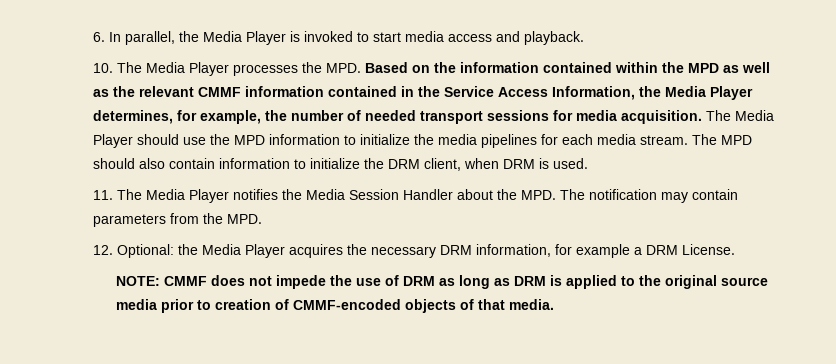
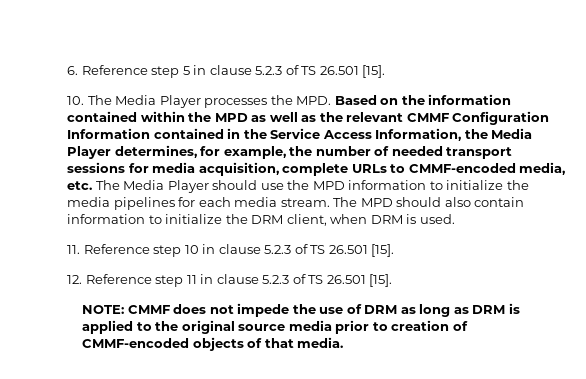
[109,31,585,45] In parallel, the Media Player is invoked to start media access and playback. -> [81,65,386,78] Reference step 5 in clause 5.2.3 of TS 26.501 [15].
[245,86,325,97] information -> [452,111,550,125] [67,128,151,139] Configuration Information
[621,110,703,124] acquisition. -> [198,162,566,176] [67,181,93,190] acquisition, complete URLs to CMMF-encoded media, etc.
[117,189,739,203] [93,213,263,227] [93,244,736,258] The Media Player notifies the Media Session Handler about the MPD. The notification may contain parameters from the MPD. // 12. Optional: the Media Player acquires the necessary DRM information, for example a DRM License. -> [83,244,395,257] [67,274,393,287] Reference step 10 in clause 5.2.3 of TS 26.501 [15]. // 12. Reference step 11 in clause 5.2.3 of TS 26.501 [15].

